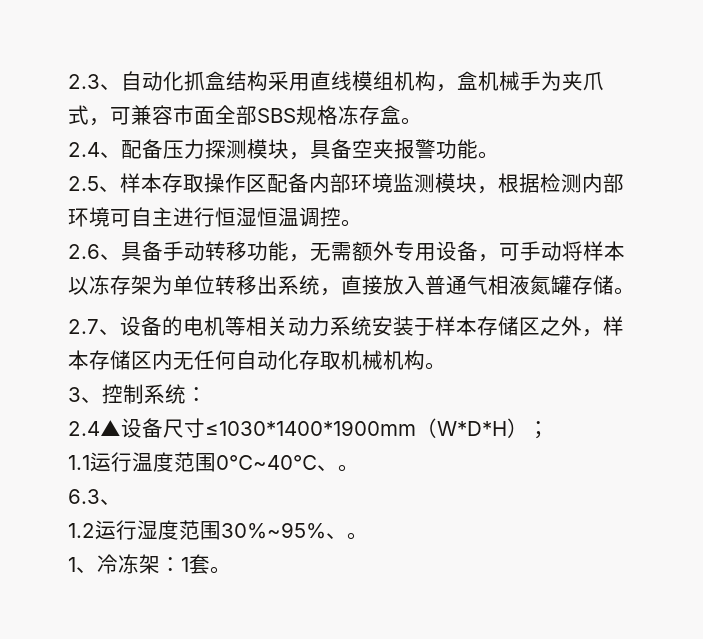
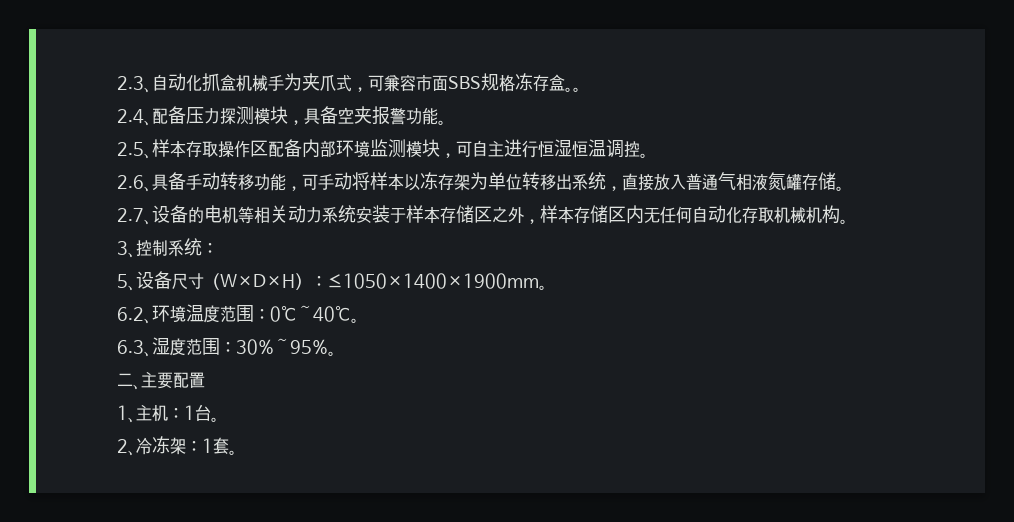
[226,71,478,92] 结构采用直线模组机构，盒 -> (236, 82) none
[215,105,257,125] 全部 -> (448, 83) none
(422, 121) none -> [573,87,581,92] 。
[498,173,624,193] [68,207,110,227] 根据检测内部环境 -> (456, 155) none
[310,241,499,262] 无需额外专用设备， -> (302, 188) none
[68,420,121,436] 2.4▲ -> [117,274,136,291] 5、
[205,418,549,439] [68,452,359,472] [68,489,121,505] [68,520,368,540] [68,557,76,572] ≤1030*1400*1900mm（W*D*H）； // 1.1运行温度范围0℃~40℃、。 // 6.3、 // 1.2运行湿度范围30%~95%、。 // 1 -> [204,273,547,290] [117,304,359,324] [117,337,336,357] [117,371,205,390] [117,404,219,423] [117,439,128,453] （W×D×H）：≤1050×1400×1900mm。 // 6.2、环境温度范围：0℃～40℃。 // 6.3、湿度范围：30%～95%。 // 二、主要配置 // 1、主机：1台。 // 2

